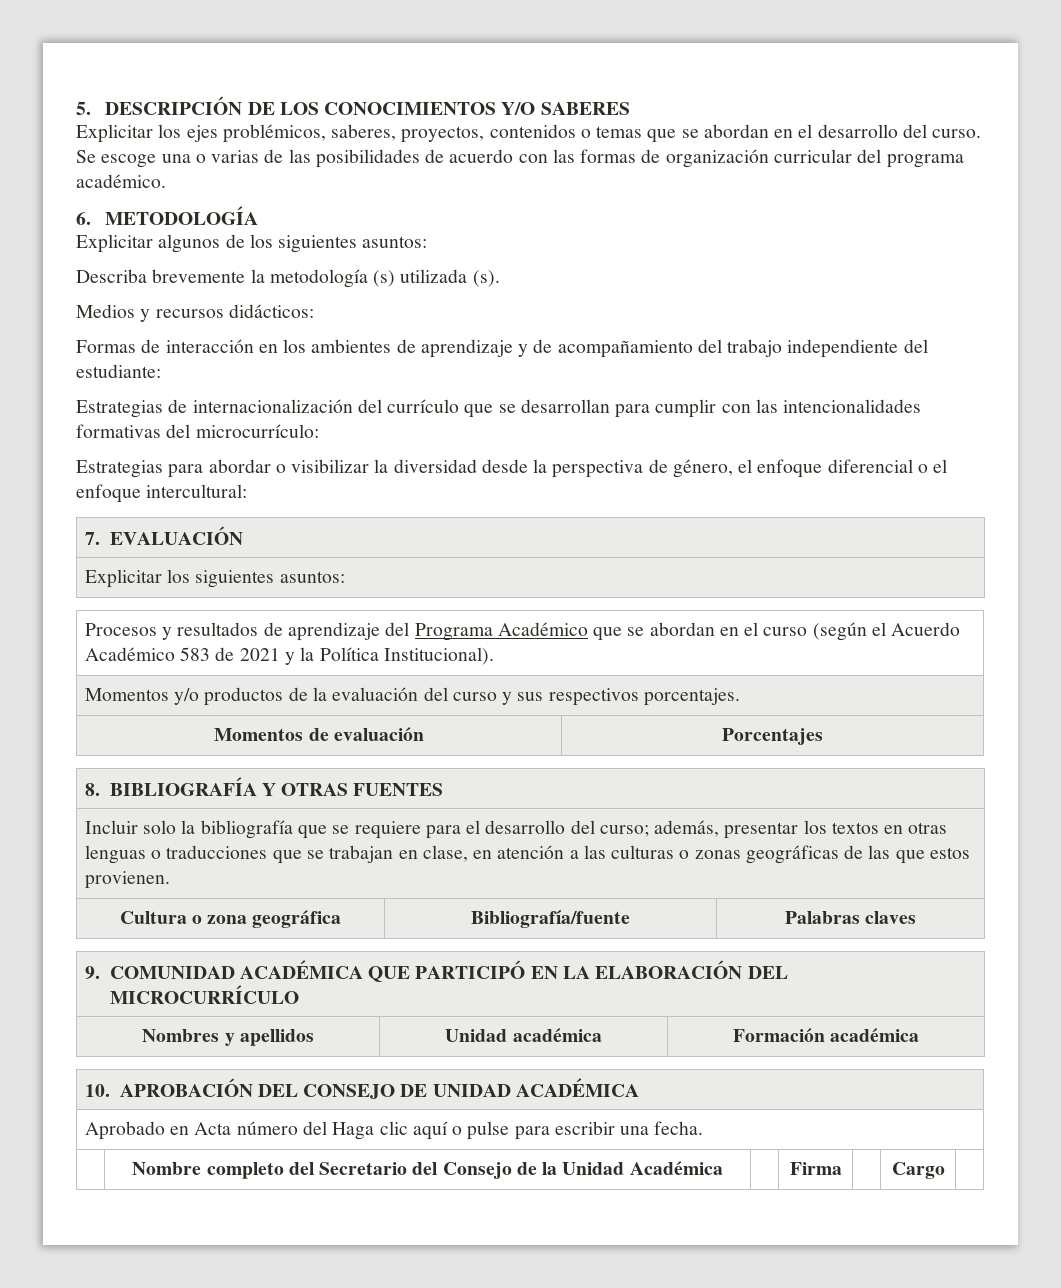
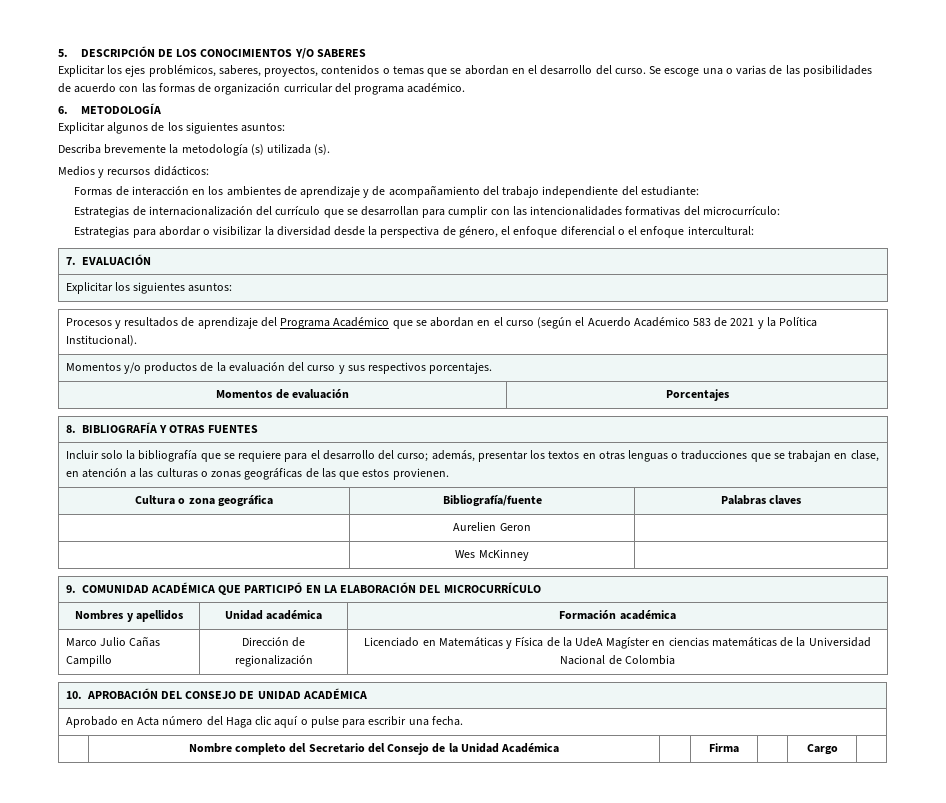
(917, 917) none -> [453,522,531,531] [455,549,529,561] // | Aurelien Geron | // | Wes McKinney |
(920, 1035) none -> [65,636,161,647] [65,655,112,667] [241,637,306,647] [234,655,313,667] [364,637,871,649] [560,655,675,665] // Marco Julio Cañas Campillo | Dirección de regionalización | Licenciado en Matemáticas y Física de la UdeA Magíster en ciencias matemáticas de la Universidad Nacional de Colombia

